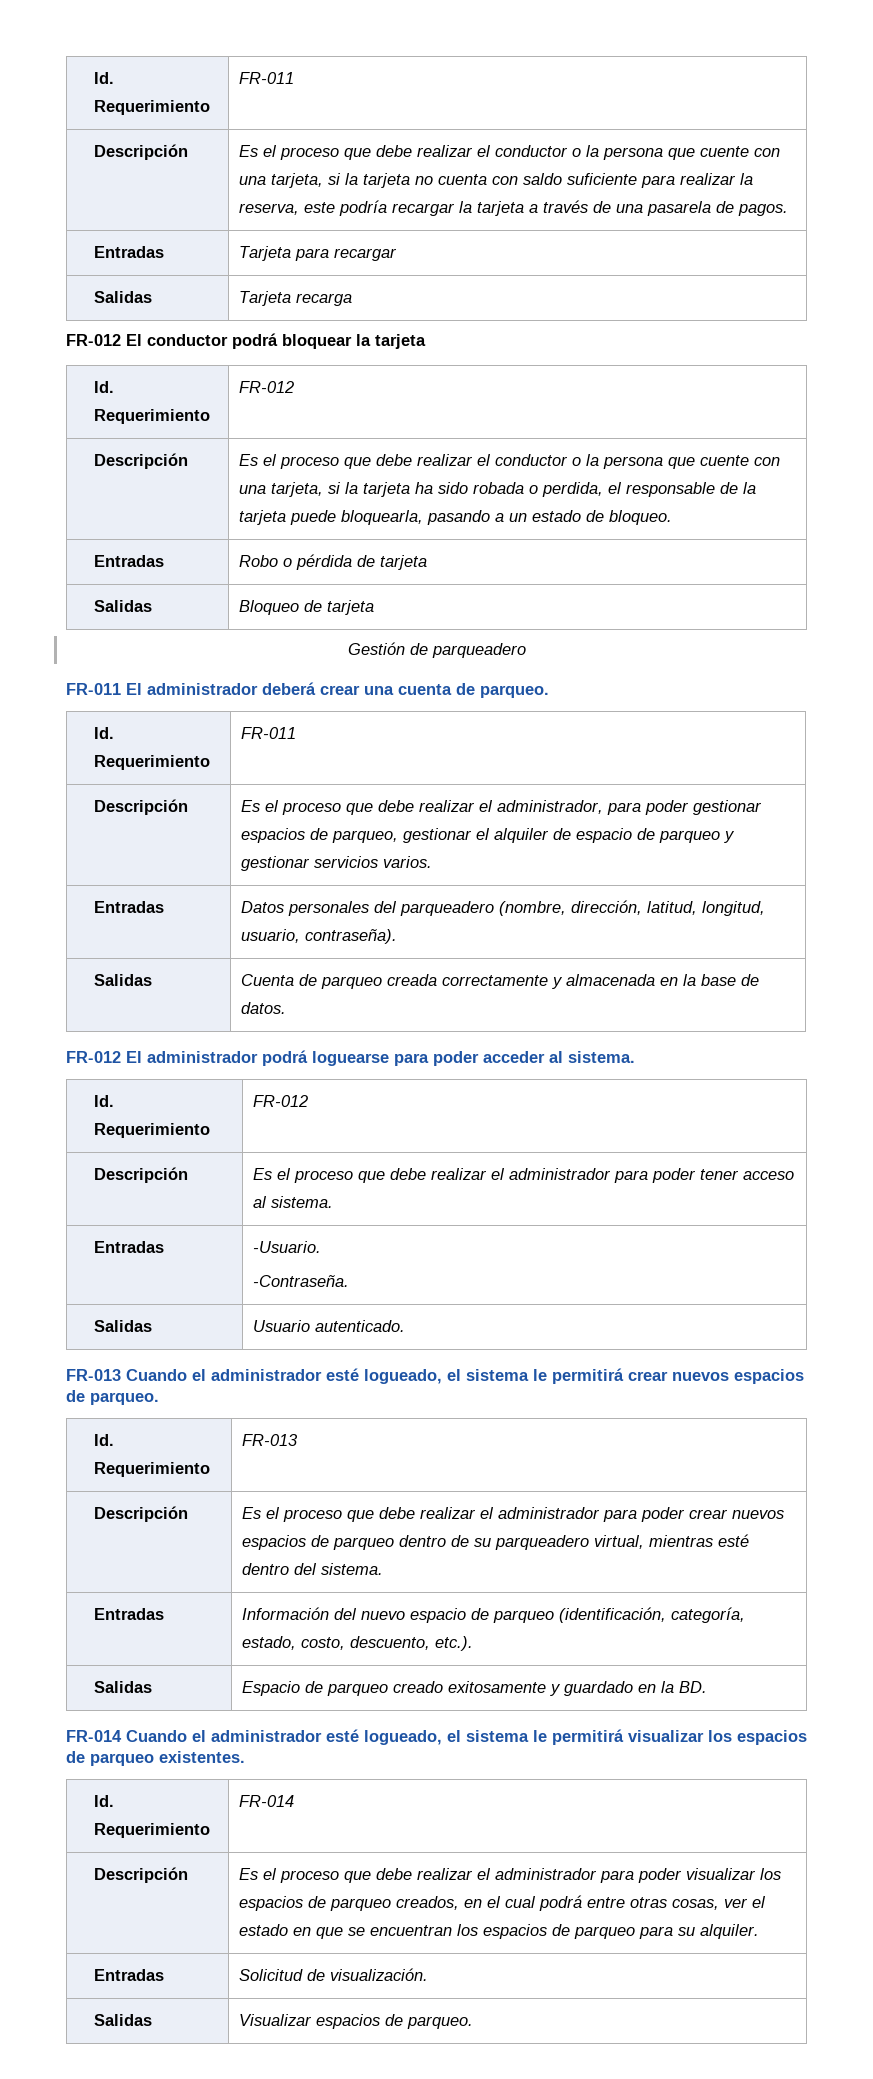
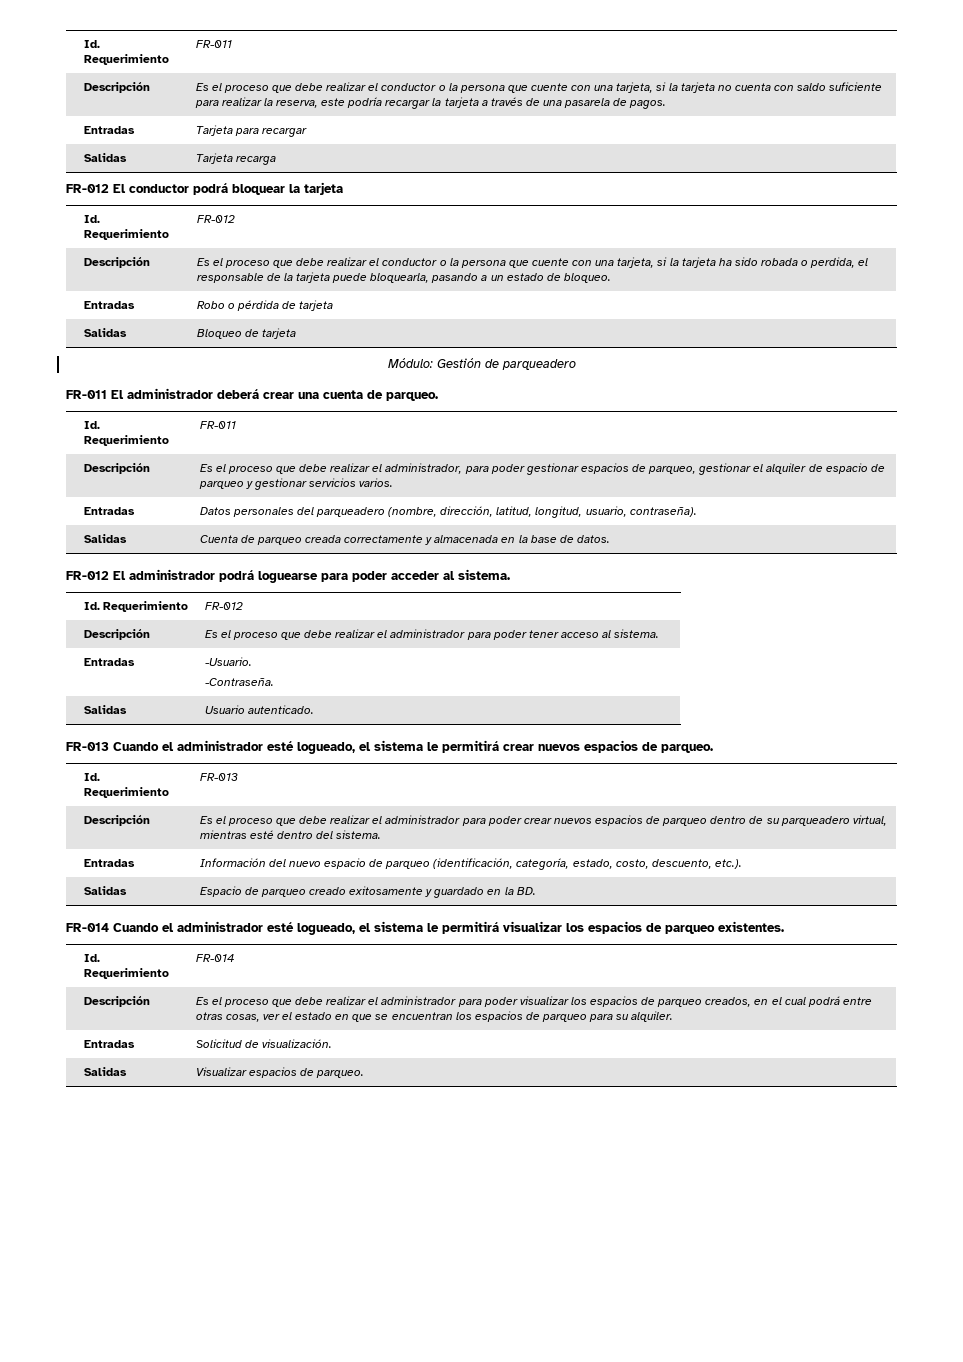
(375, 607) none -> [387,358,433,368] Módulo:

